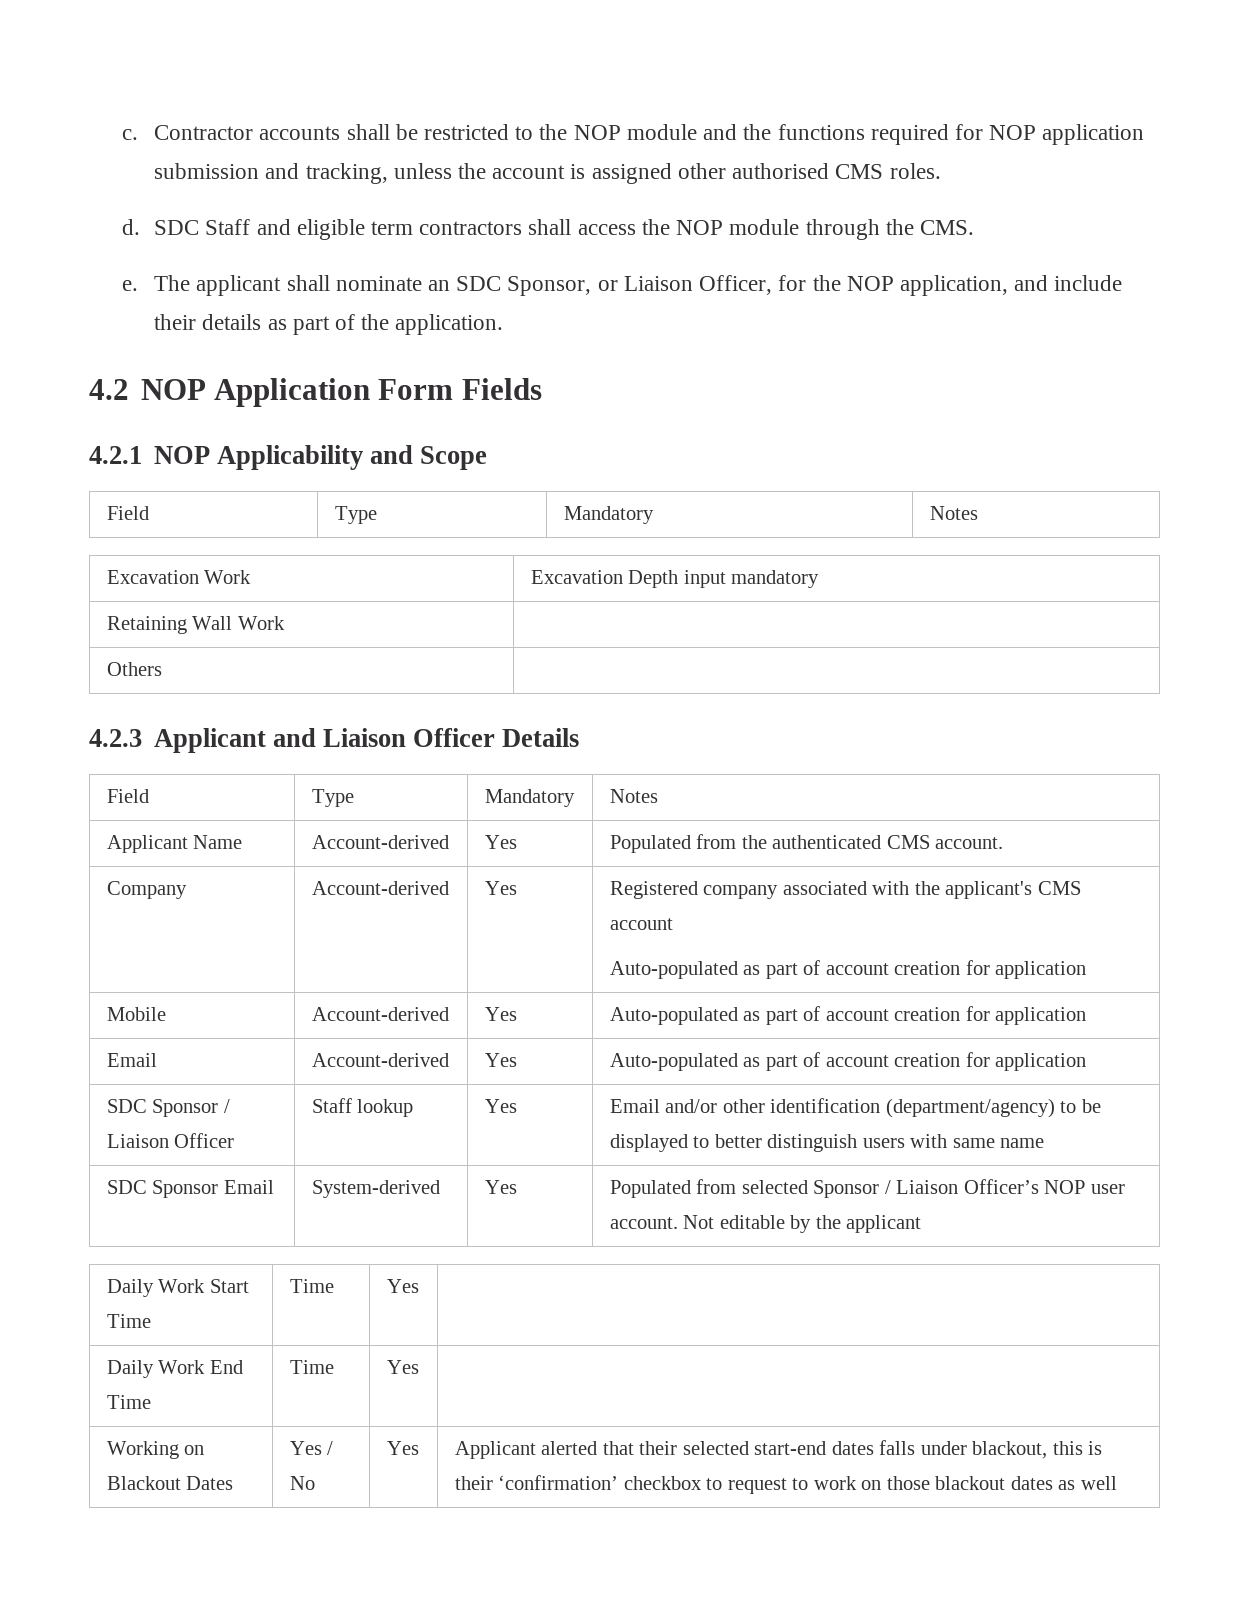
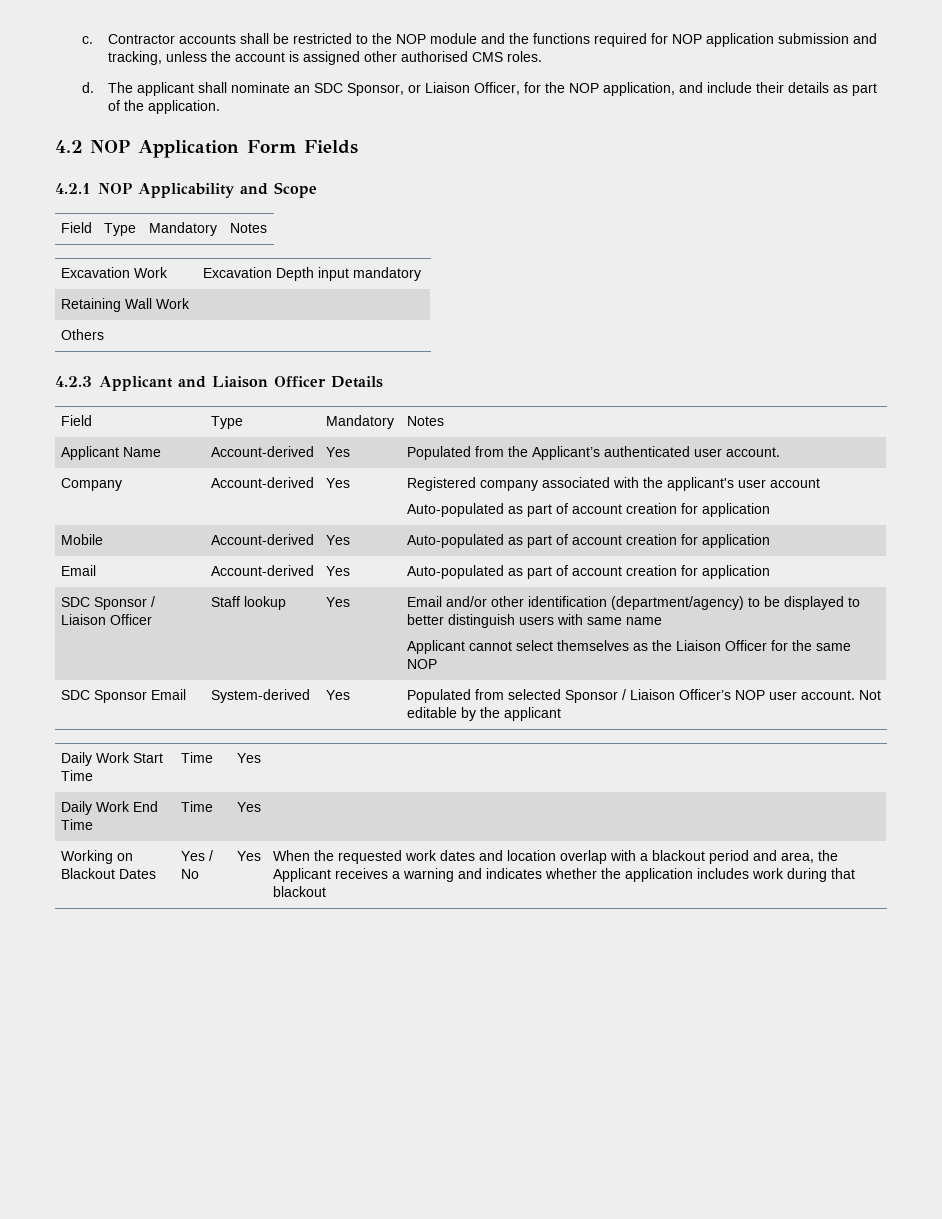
[154,219,974,240] [121,280,138,291] SDC Staff and eligible term contractors shall access the NOP module through the CMS. // e. -> (94, 87) none
[772,835,930,849] authenticated CMS -> [531,446,722,460] Applicant’s authenticated user
[1037,881,1081,895] CMS -> [737,479,766,488] user
(1045, 1143) none -> [406,640,851,654] [406,659,437,669] // Applicant cannot select themselves as the Liaison Officer for the same NOP
[454,1440,1103,1459] [454,1475,1117,1494] Applicant alerted that their selected start-end dates falls under blackout, this is their ‘confirmation’ checkbox to request to work on those blackout dates as well -> [272,850,838,864] [272,868,855,882] [272,886,326,897] When the requested work dates and location overlap with a blackout period and area, the Applicant receives a warning and indicates whether the application includes work during that blackout

